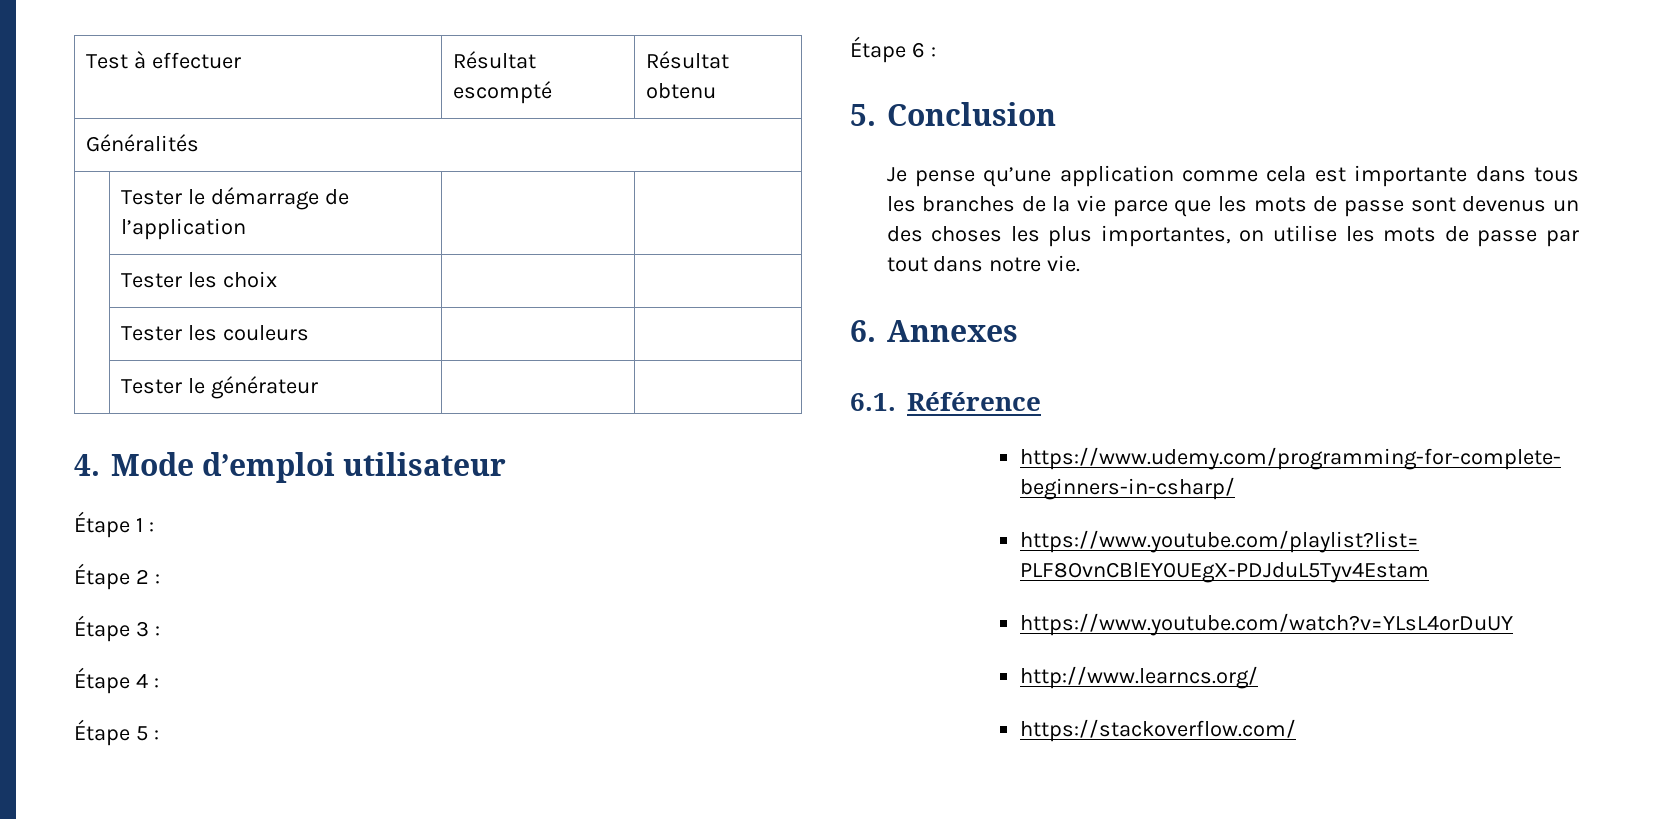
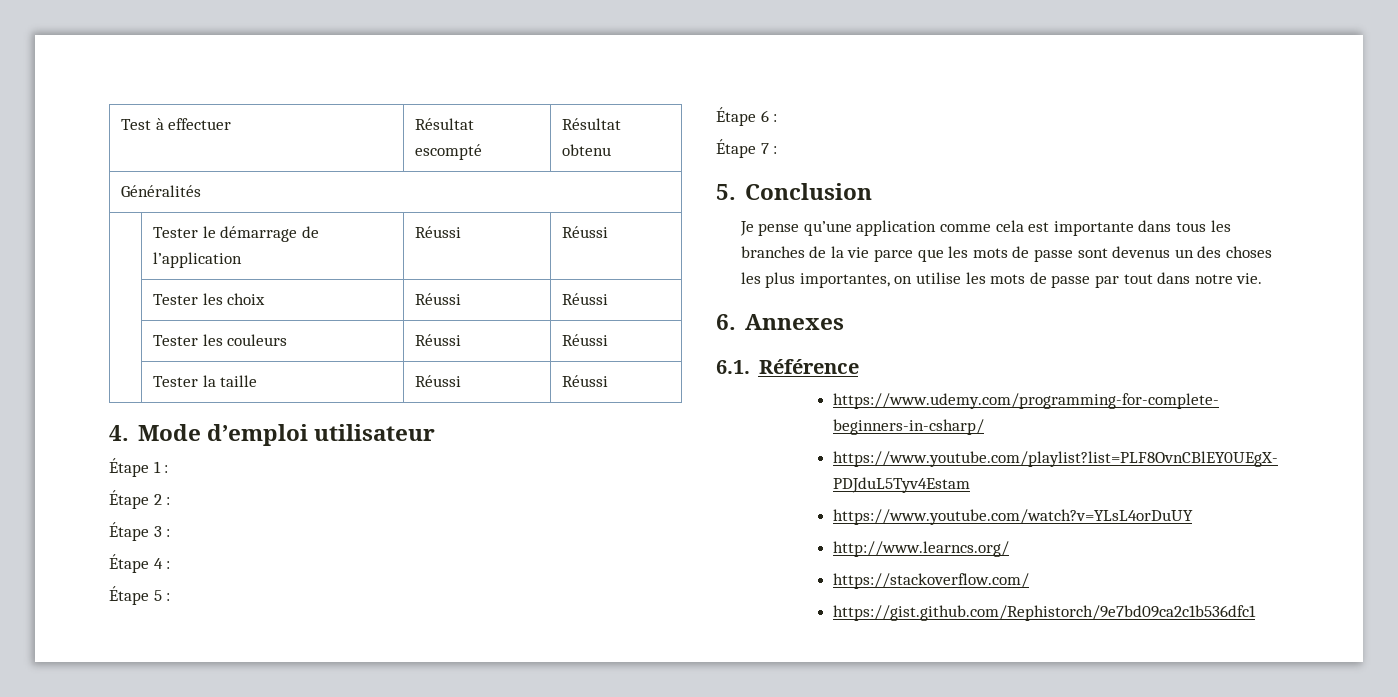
(247, 229) | -> [415,226,462,238] [562,226,609,238] Réussi | Réussi
(278, 279) | -> [415,293,462,305] [562,293,609,305] Réussi | Réussi
[121,376,319,399] | // | Tester le générateur | | -> [415,334,462,346] [562,334,609,346] [153,375,258,387] [415,375,462,387] [562,375,609,387] Réussi | Réussi // | Tester la taille | Réussi | Réussi
(936, 52) none -> [716,139,778,158] // Étape 7 :
(1297, 730) none -> [833,605,1257,621] // https://gist.github.com/Rephistorch/9e7bd09ca2c1b536dfc1

